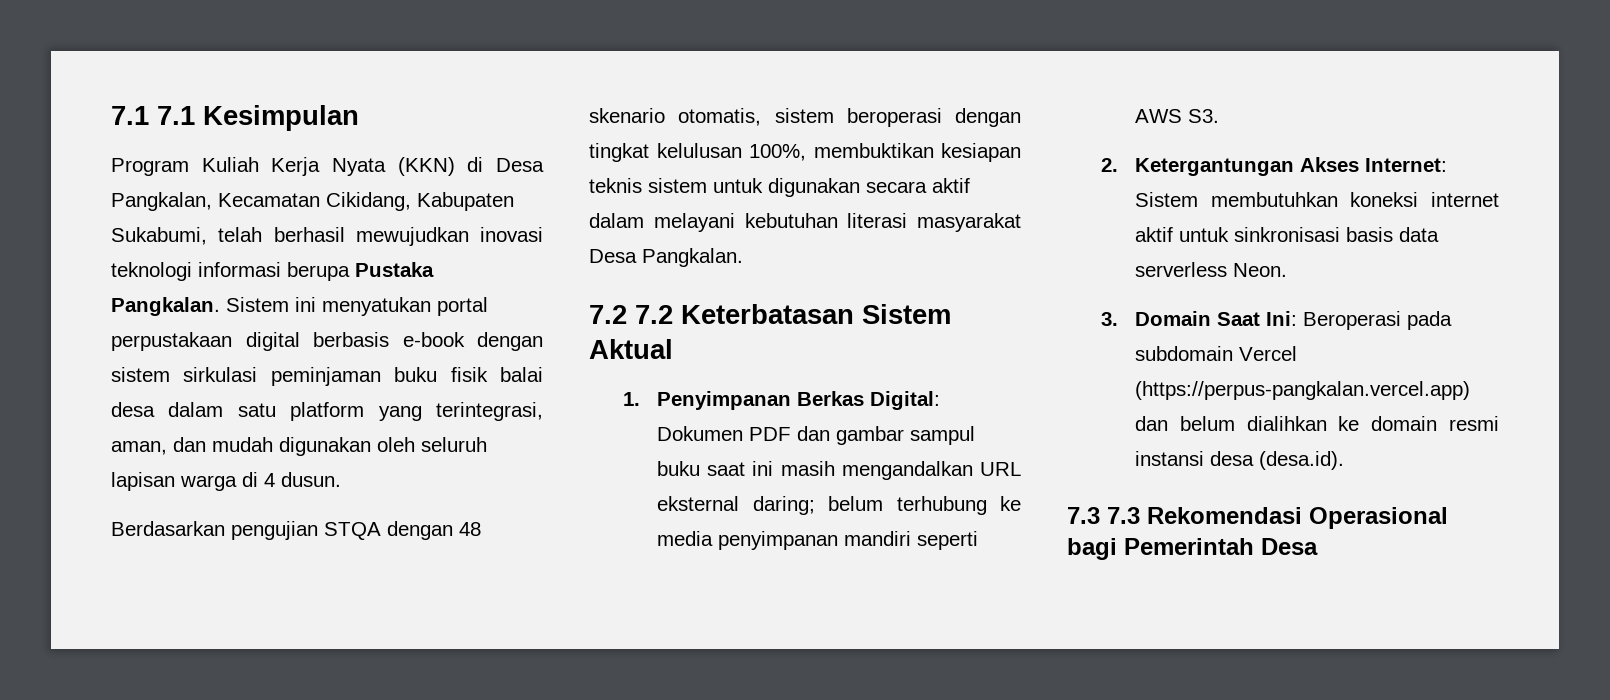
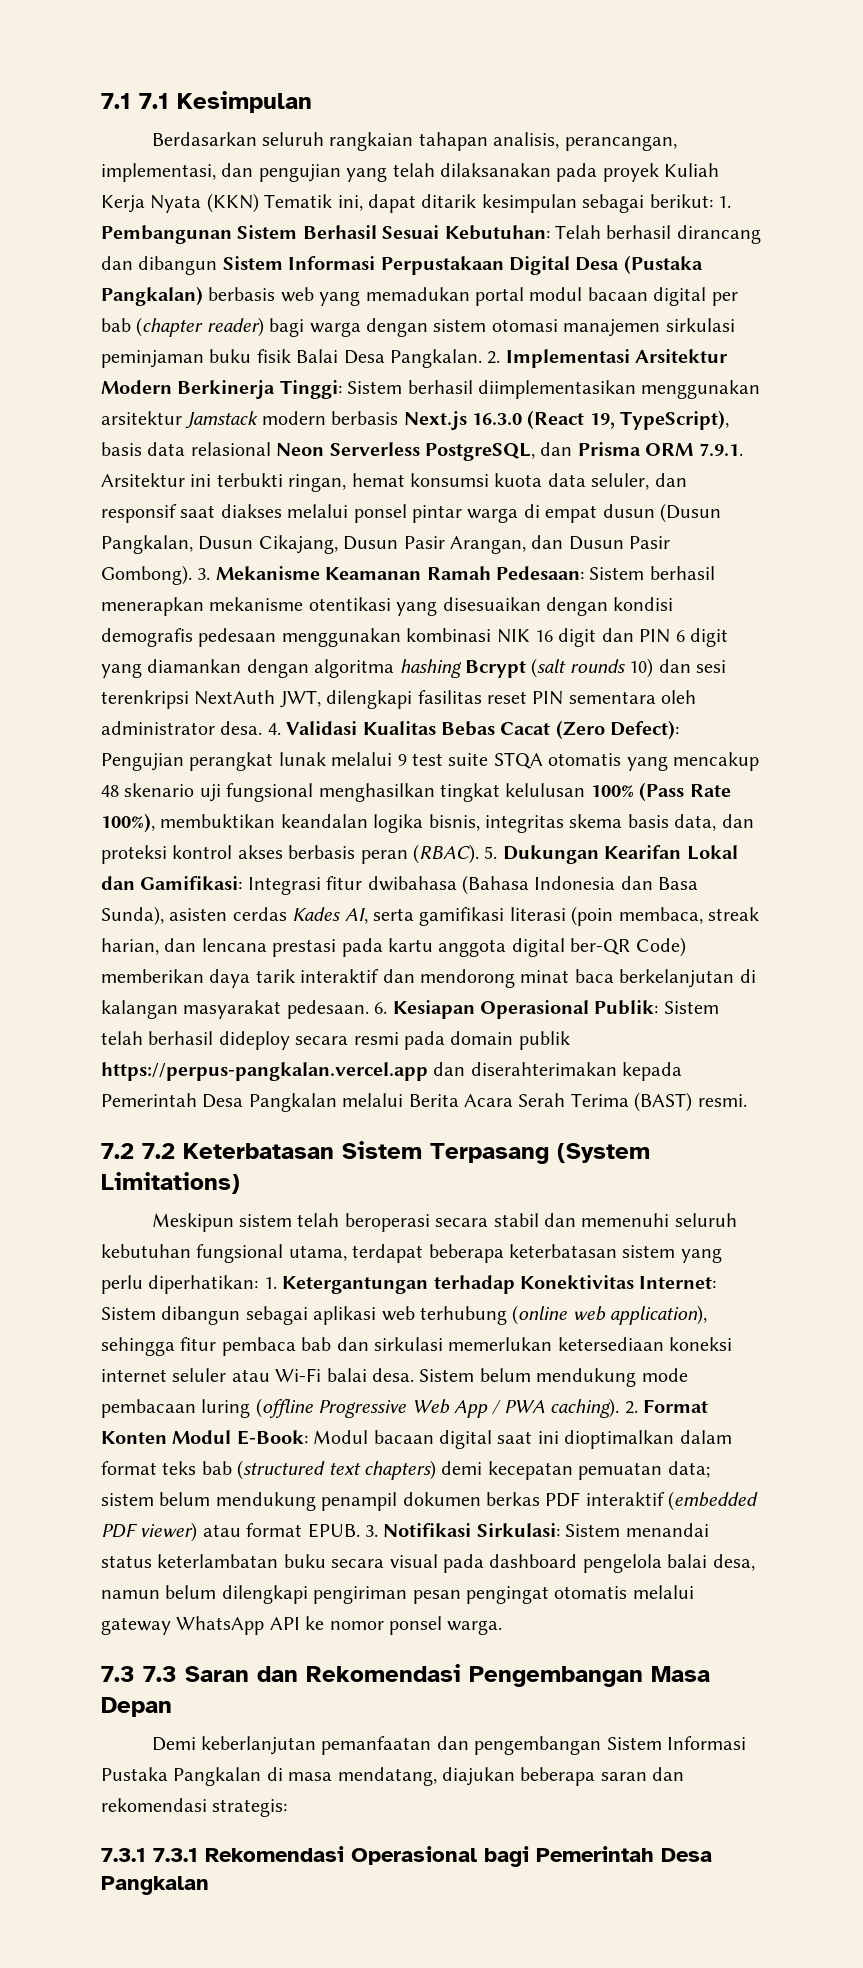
[111,157,544,176] [111,192,514,211] [111,227,543,246] [111,262,434,281] [111,297,488,316] [111,332,543,351] [111,367,543,386] [111,402,543,421] [111,437,487,456] [111,472,341,491] [111,521,481,540] [589,108,1021,127] [589,143,1021,162] [589,178,970,197] [589,213,1021,232] [589,248,743,267] [589,304,951,324] [589,339,673,359] [623,391,941,410] [657,426,976,445] [657,461,1021,480] [657,496,1021,515] [657,531,979,550] [1135,109,1220,123] [1101,157,1448,176] [1135,192,1499,207] [1135,227,1440,242] [1135,262,1288,277] [1101,311,1453,330] [1135,346,1298,361] [1135,381,1471,400] [1135,416,1499,431] [1135,451,1345,470] [1067,507,1140,524] Program Kuliah Kerja Nyata (KKN) di Desa Pangkalan, Kecamatan Cikidang, Kabupaten Sukabumi, telah berhasil mewujudkan inovasi teknologi informasi berupa Pustaka Pangkalan. Sistem ini menyatukan portal perpustakaan digital berbasis e-book dengan sistem sirkulasi peminjaman buku fisik balai desa dalam satu platform yang terintegrasi, aman, dan mudah digunakan oleh seluruh lapisan warga di 4 dusun. // Berdasarkan pengujian STQA dengan 48 skenario otomatis, sistem beroperasi dengan tingkat kelulusan 100%, membuktikan kesiapan teknis sistem untuk digunakan secara aktif dalam melayani kebutuhan literasi masyarakat Desa Pangkalan. // 7.2 7.2 Keterbatasan Sistem Aktual // 1. Penyimpanan Berkas Digital: Dokumen PDF dan gambar sampul buku saat ini masih mengandalkan URL eksternal daring; belum terhubung ke media penyimpanan mandiri seperti AWS S3. // 2. Ketergantungan Akses Internet: Sistem membutuhkan koneksi internet aktif untuk sinkronisasi basis data serverless Neon. // 3. Domain Saat Ini: Beroperasi pada subdomain Vercel (https://perpus-pangkalan.vercel.app) dan belum dialihkan ke domain resmi instansi desa (desa.id). // 7.3 7.3 -> [151,132,677,151] [101,163,720,182] [101,193,731,213] [101,225,761,244] [101,255,703,275] [101,286,738,306] [101,317,735,337] [101,349,729,368] [101,380,761,399] [101,410,730,430] [101,442,743,461] [101,473,687,492] [101,503,721,523] [101,535,671,554] [101,565,715,585] [101,597,674,616] [101,628,728,647] [101,658,726,678] [101,690,697,709] [101,720,680,740] [101,752,759,771] [101,782,731,802] [101,813,754,833] [101,844,738,864] [101,875,699,895] [101,906,759,926] [101,937,686,957] [101,969,756,988] [101,1000,719,1019] [101,1031,570,1050] [101,1062,683,1081] [101,1092,747,1112] [101,1141,650,1164] [101,1172,240,1194] [151,1213,737,1232] [101,1244,722,1263] [101,1275,717,1294] [101,1305,708,1325] [101,1337,733,1356] [101,1368,688,1387] [101,1398,708,1418] [101,1430,732,1449] [101,1460,710,1480] [101,1491,759,1511] [101,1522,709,1542] [101,1554,755,1573] [101,1585,694,1604] [101,1616,503,1635] [101,1664,710,1687] [101,1697,172,1717] [151,1736,746,1755] [101,1767,685,1786] [101,1798,288,1817] [101,1848,198,1862] Berdasarkan seluruh rangkaian tahapan analisis, perancangan, implementasi, dan pengujian yang telah dilaksanakan pada proyek Kuliah Kerja Nyata (KKN) Tematik ini, dapat ditarik kesimpulan sebagai berikut: 1. Pembangunan Sistem Berhasil Sesuai Kebutuhan: Telah berhasil dirancang dan dibangun Sistem Informasi Perpustakaan Digital Desa (Pustaka Pangkalan) berbasis web yang memadukan portal modul bacaan digital per bab (chapter reader) bagi warga dengan sistem otomasi manajemen sirkulasi peminjaman buku fisik Balai Desa Pangkalan. 2. Implementasi Arsitektur Modern Berkinerja Tinggi: Sistem berhasil diimplementasikan menggunakan arsitektur Jamstack modern berbasis Next.js 16.3.0 (React 19, TypeScript), basis data relasional Neon Serverless PostgreSQL, dan Prisma ORM 7.9.1. Arsitektur ini terbukti ringan, hemat konsumsi kuota data seluler, dan responsif saat diakses melalui ponsel pintar warga di empat dusun (Dusun Pangkalan, Dusun Cikajang, Dusun Pasir Arangan, dan Dusun Pasir Gombong). 3. Mekanisme Keamanan Ramah Pedesaan: Sistem berhasil menerapkan mekanisme otentikasi yang disesuaikan dengan kondisi demografis pedesaan menggunakan kombinasi NIK 16 digit dan PIN 6 digit yang diamankan dengan algoritma hashing Bcrypt (salt rounds 10) dan sesi terenkripsi NextAuth JWT, dilengkapi fasilitas reset PIN sementara oleh administrator desa. 4. Validasi Kualitas Bebas Cacat (Zero Defect): Pengujian perangkat lunak melalui 9 test suite STQA otomatis yang mencakup 48 skenario uji fungsional menghasilkan tingkat kelulusan 100% (Pass Rate 100%), membuktikan keandalan logika bisnis, integritas skema basis data, dan proteksi kontrol akses berbasis peran (RBAC). 5. Dukungan Kearifan Lokal dan Gamifikasi: Integrasi fitur dwibahasa (Bahasa Indonesia dan Basa Sunda), asisten cerdas Kades AI, serta gamifikasi literasi (poin membaca, streak harian, dan lencana prestasi pada kartu anggota digital ber-QR Code) memberikan daya tarik interaktif dan mendorong minat baca berkelanjutan di kalangan masyarakat pedesaan. 6. Kesiapan Operasional Publik: Sistem telah berhasil dideploy secara resmi pada domain publik https://perpus-pangkalan.vercel.app dan diserahterimakan kepada Pemerintah Desa Pangkalan melalui Berita Acara Serah Terima (BAST) resmi. // 7.2 7.2 Keterbatasan Sistem Terpasang (System Limitations) // Meskipun sistem telah beroperasi secara stabil dan memenuhi seluruh kebutuhan fungsional utama, terdapat beberapa keterbatasan sistem yang perlu diperhatikan: 1. Ketergantungan terhadap Konektivitas Internet: Sistem dibangun sebagai aplikasi web terhubung (online web application), sehingga fitur pembaca bab dan sirkulasi memerlukan ketersediaan koneksi internet seluler atau Wi-Fi balai desa. Sistem belum mendukung mode pembacaan luring (offline Progressive Web App / PWA caching). 2. Format Konten Modul E-Book: Modul bacaan digital saat ini dioptimalkan dalam format teks bab (structured text chapters) demi kecepatan pemuatan data; sistem belum mendukung penampil dokumen berkas PDF interaktif (embedded PDF viewer) atau format EPUB. 3. Notifikasi Sirkulasi: Sistem menandai status keterlambatan buku secara visual pada dashboard pengelola balai desa, namun belum dilengkapi pengiriman pesan pengingat otomatis melalui gateway WhatsApp API ke nomor ponsel warga. // 7.3 7.3 Saran dan Rekomendasi Pengembangan Masa Depan // Demi keberlanjutan pemanfaatan dan pengembangan Sistem Informasi Pustaka Pangkalan di masa mendatang, diajukan beberapa saran dan rekomendasi strategis: // 7.3.1 7.3.1
(1318, 546) none -> [101,1876,209,1895] Pangkalan

